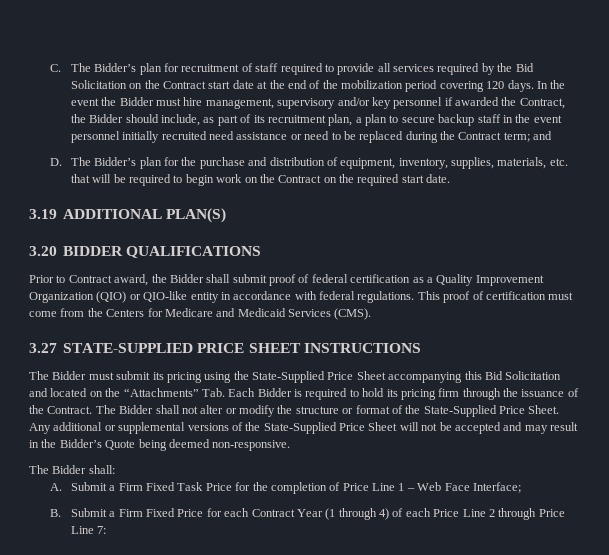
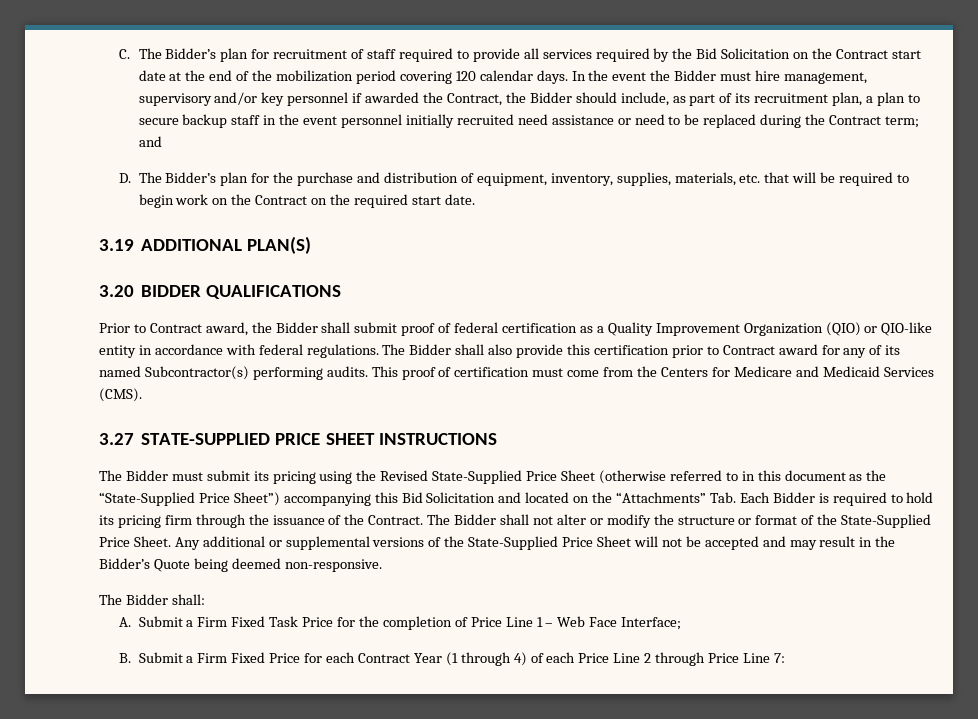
(505, 85) none -> [479,70,533,81] calendar
(415, 297) none -> [382,344,901,358] [99,366,368,380] The Bidder shall also provide this certification prior to Contract award for any of its named Subcontractor(s) performing audits.
[252,371,386,383] State-Supplied Price Sheet -> [380,470,887,484] [99,492,280,506] Revised State-Supplied Price Sheet (otherwise referred to in this document as the “State-Supplied Price Sheet”)

